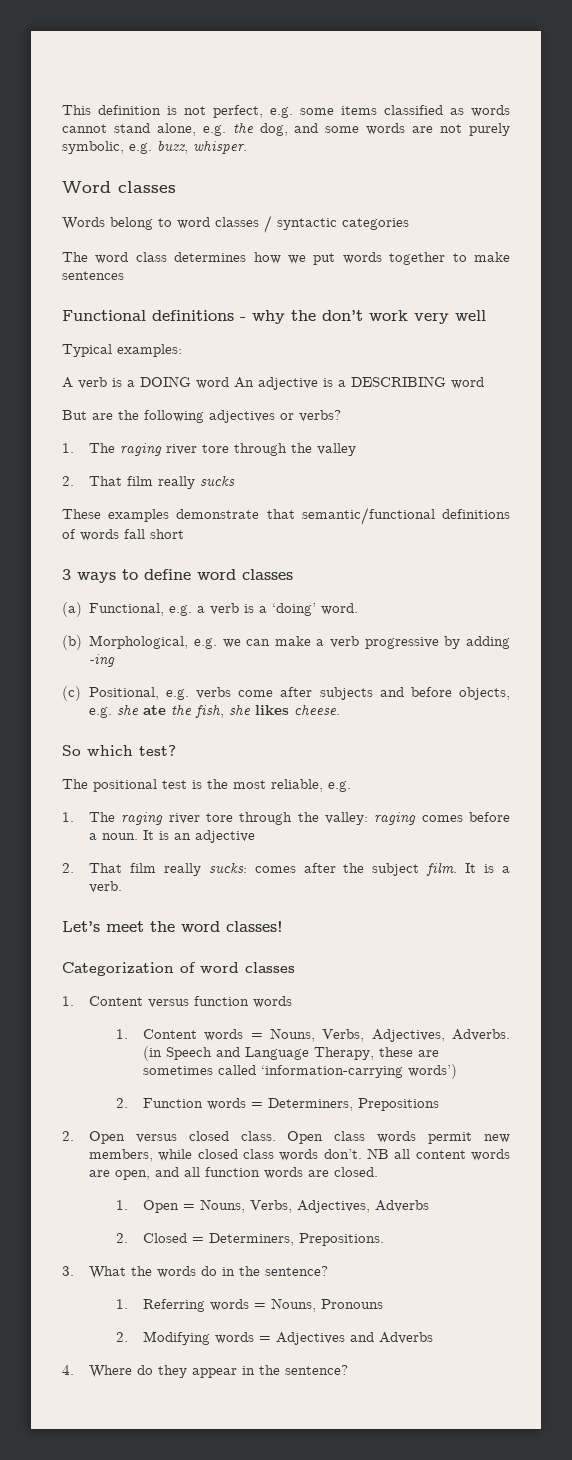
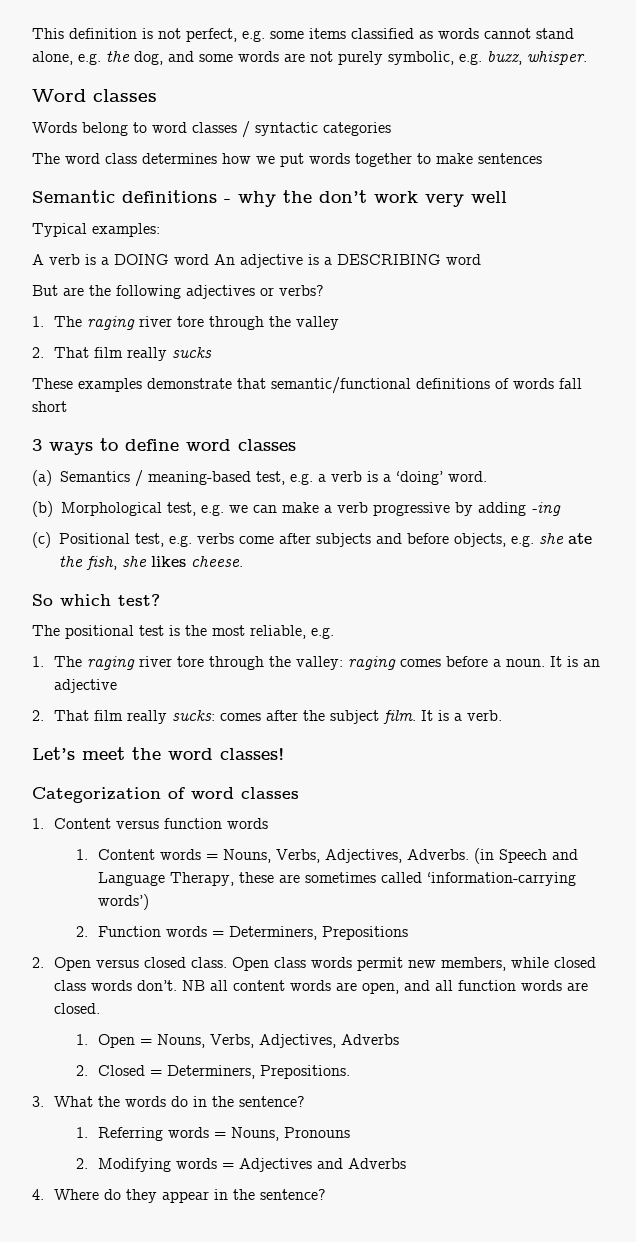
[62,310,146,321] Functional -> [32,190,115,203] Semantic
[89,603,165,616] Functional, -> [60,470,285,487] Semantics / meaning-based test,
[89,635,189,649] Morphological, -> [61,502,196,516] Morphological test,
[88,687,159,700] Positional, -> [59,533,164,547] Positional test,

